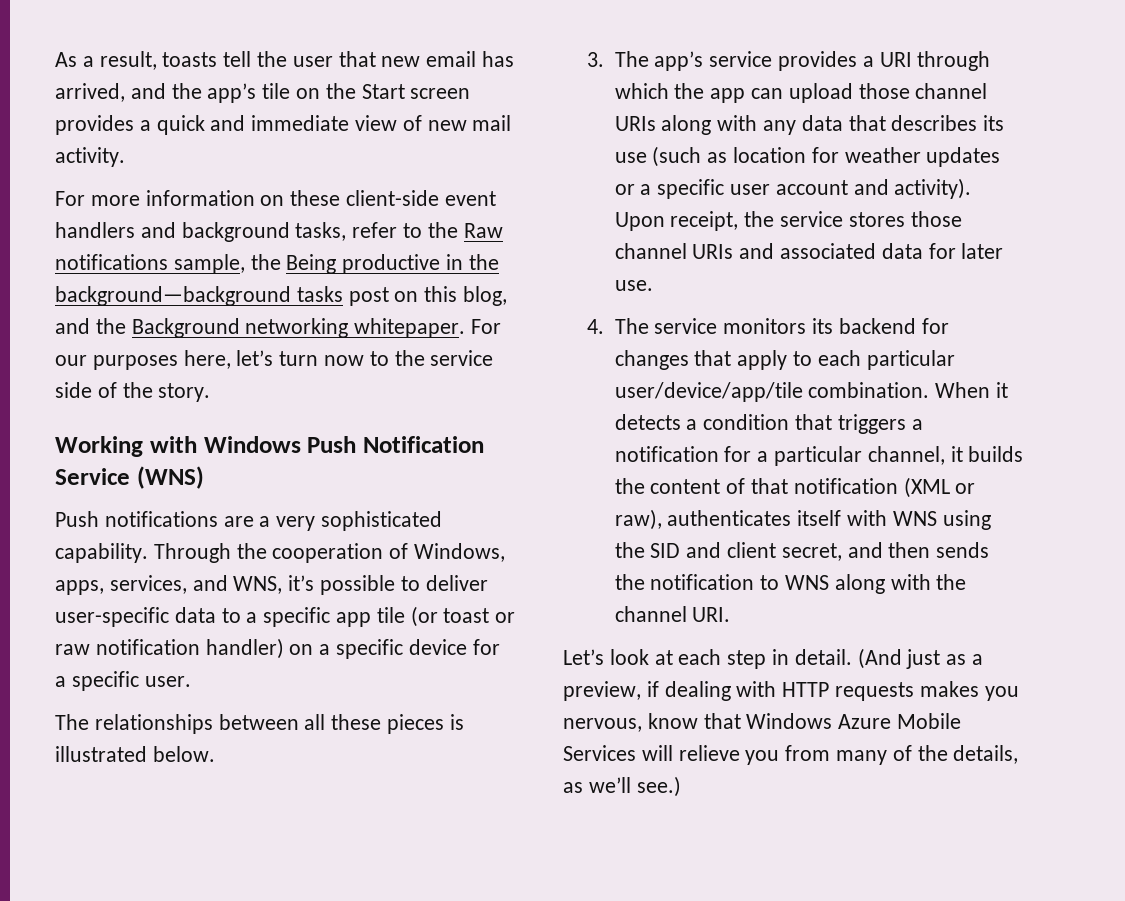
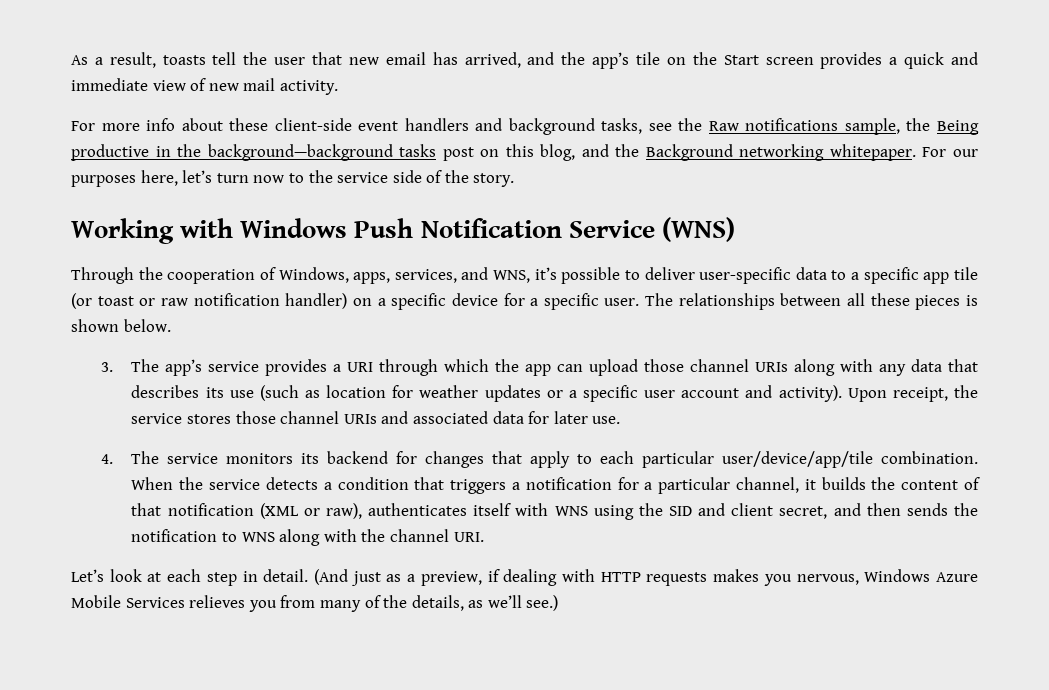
[145,190,285,206] information on -> [146,118,223,131] info about
[352,222,423,238] refer to -> [648,123,672,131] see
[55,511,443,531] [55,543,148,563] Push notifications are a very sophisticated capability. -> (735, 229) none
(191, 681) // -> (640, 302) none
[55,746,147,762] illustrated -> [71,319,119,332] shown
[996,382,1009,398] it -> [179,477,261,490] the service
[647,713,741,729] know that -> (859, 579) none
[641,745,740,761] will relieve -> [189,595,246,608] relieves

